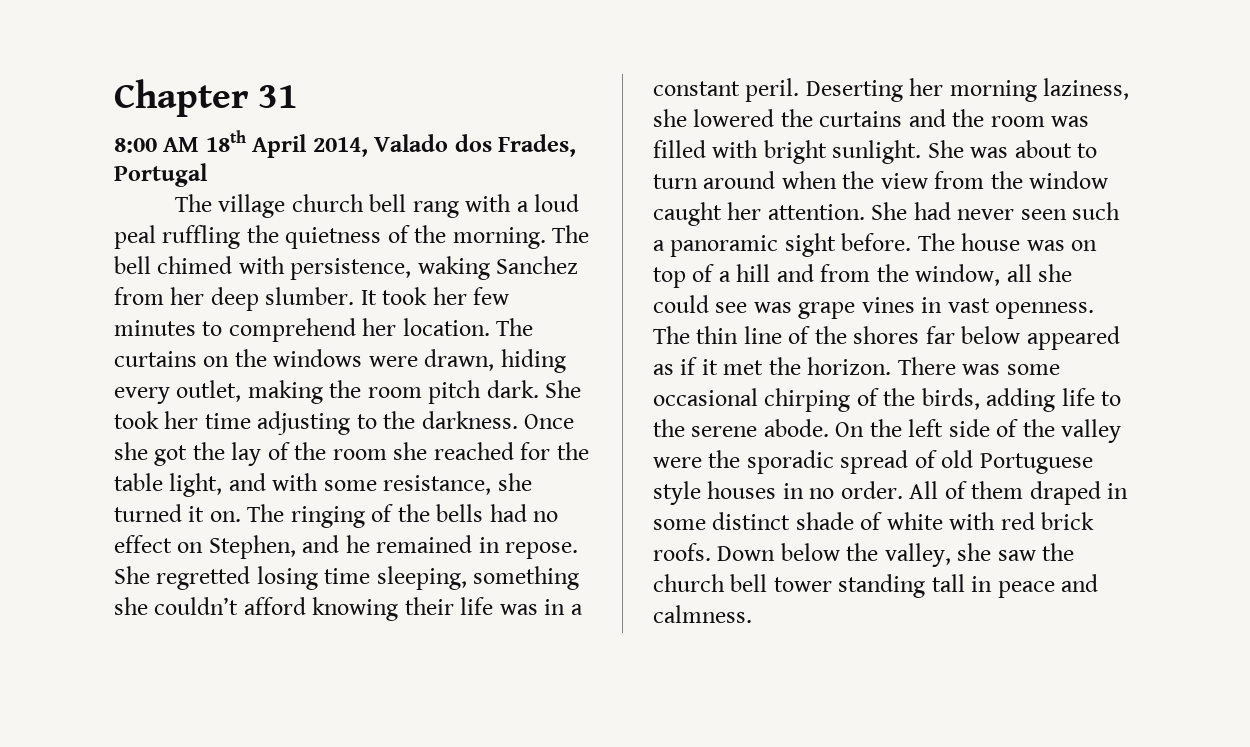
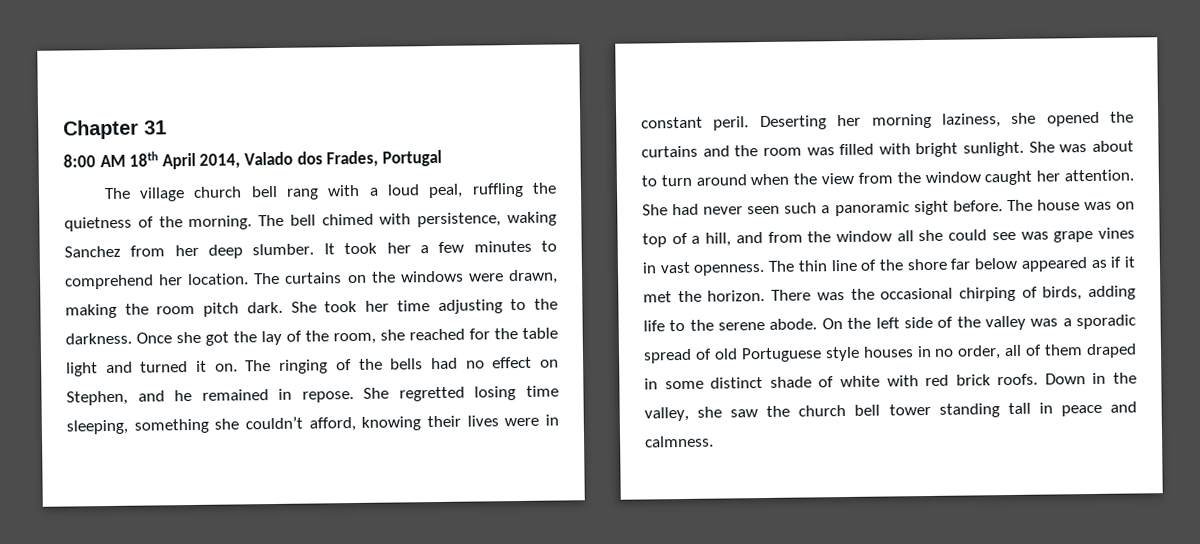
[114,225,156,249] peal -> [428,183,464,199] peal,
(467, 296) none -> [419,245,429,254] a
[500,349,566,373] [114,380,242,404] hiding every outlet, -> (558, 277) none
[332,449,387,460] room -> [333,332,376,345] room,
[169,473,532,497] light, and with some resistance, she -> [66,361,133,377] light and
[243,597,306,615] afford -> [308,416,356,432] afford,
[460,597,583,615] life was in a -> [466,414,559,427] lives were in
[693,109,775,127] lowered -> [1046,111,1100,127] opened
[736,264,771,282] hill -> [705,232,732,247] hill,
[915,264,1001,286] window, -> [836,230,892,243] window
[853,326,920,344] shores -> [906,258,947,271] shore
[1006,364,1060,375] some -> [850,288,875,300] the
[883,388,916,406] the -> (1038, 292) none
[653,450,741,468] were the -> [1030,318,1072,327] was a
[840,481,939,499] order. All -> [957,344,1023,360] order, all
[780,543,840,561] below -> [1092,372,1107,384] in

